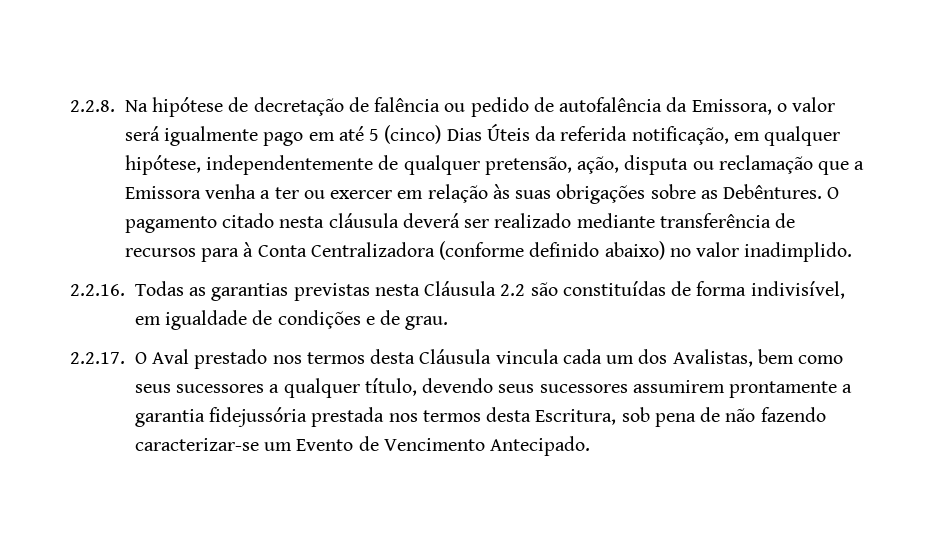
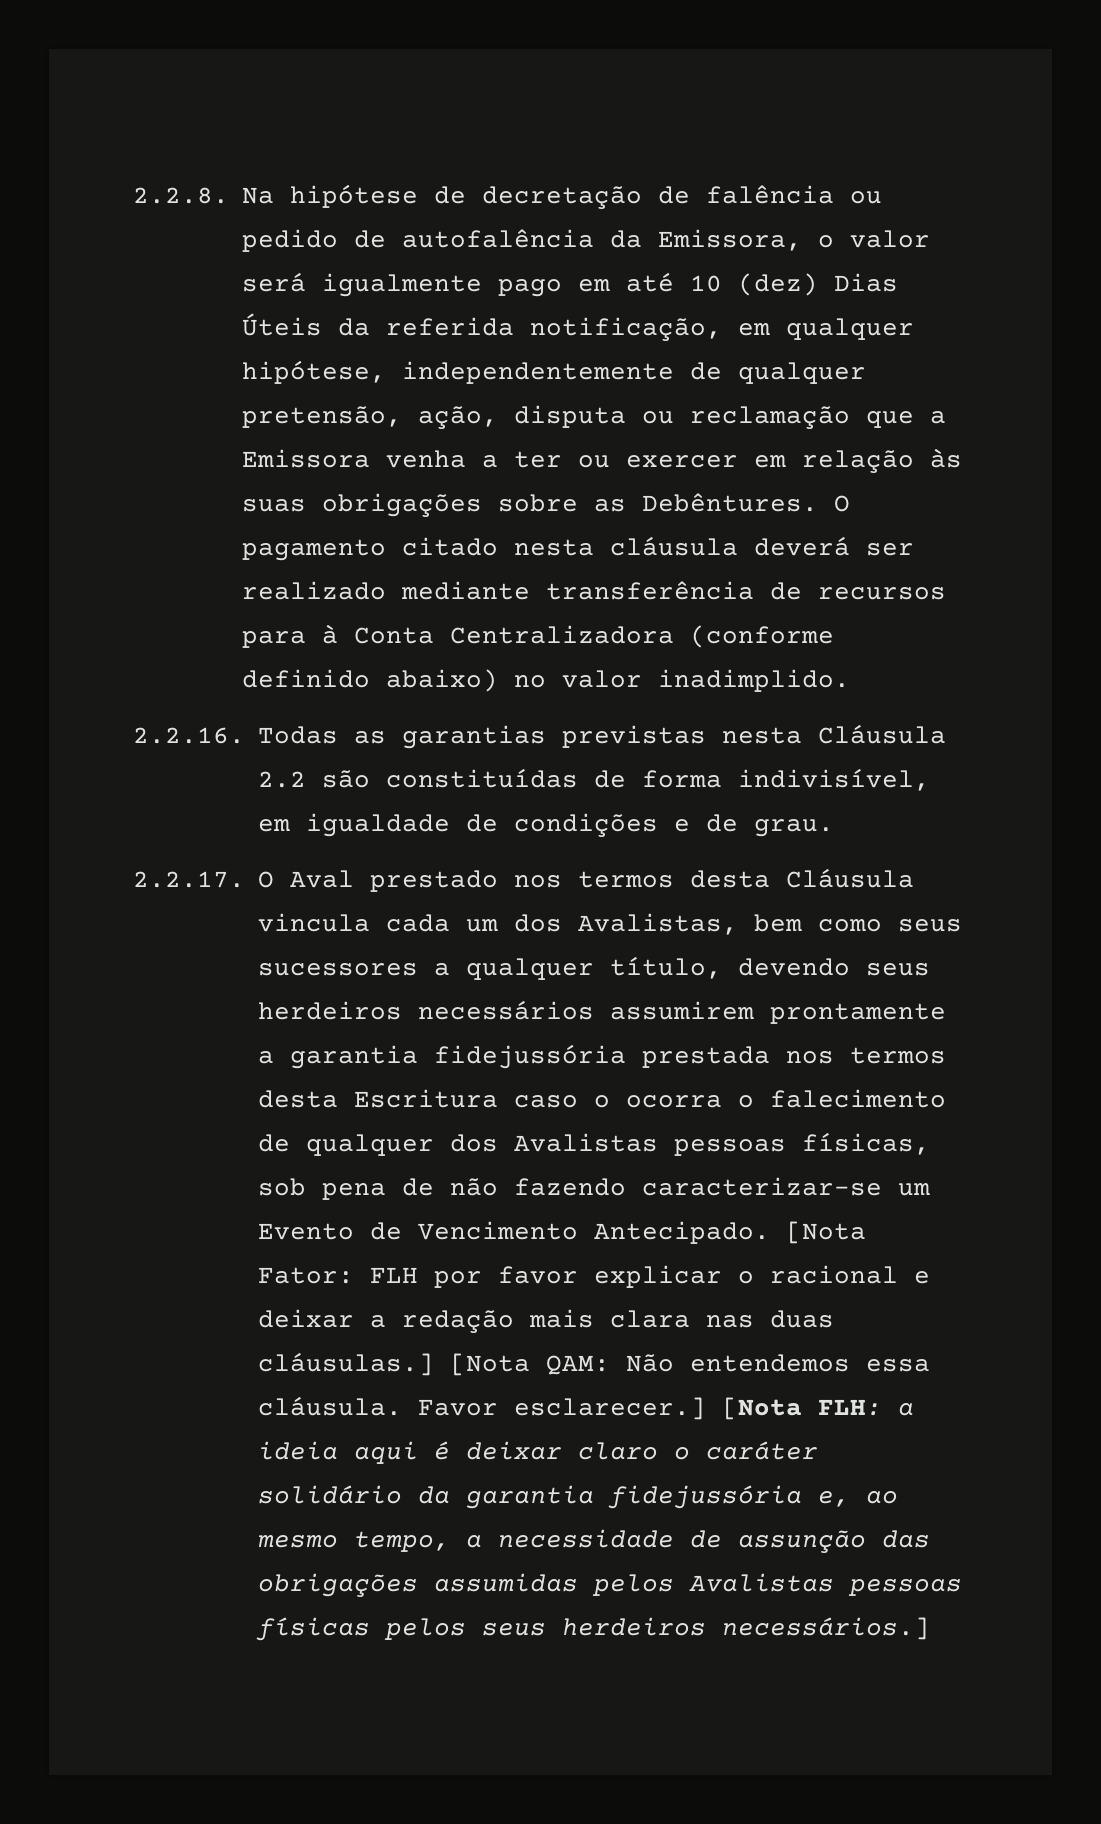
[369,125,442,144] 5 (cinco) -> [690,273,818,296] 10 (dez)
[539,384,628,393] sucessores -> [258,1000,594,1020] herdeiros necessários
[535,409,617,425] Escritura, -> [354,1089,946,1108] [258,1132,930,1156] Escritura caso o ocorra o falecimento de qualquer dos Avalistas pessoas físicas,
(591, 446) none -> [786,1221,866,1244] [258,1265,930,1288] [258,1309,834,1333] [258,1352,930,1376] [258,1396,914,1420] [258,1441,818,1464] [258,1485,898,1509] [258,1529,930,1553] [258,1573,962,1597] [256,1617,930,1641] [Nota Fator: FLH por favor explicar o racional e deixar a redação mais clara nas duas cláusulas.] [Nota QAM: Não entendemos essa cláusula. Favor esclarecer.] [Nota FLH: a ideia aqui é deixar claro o caráter solidário da garantia fidejussória e, ao mesmo tempo, a necessidade de assunção das obrigações assumidas pelos Avalistas pessoas físicas pelos seus herdeiros necessários.]

